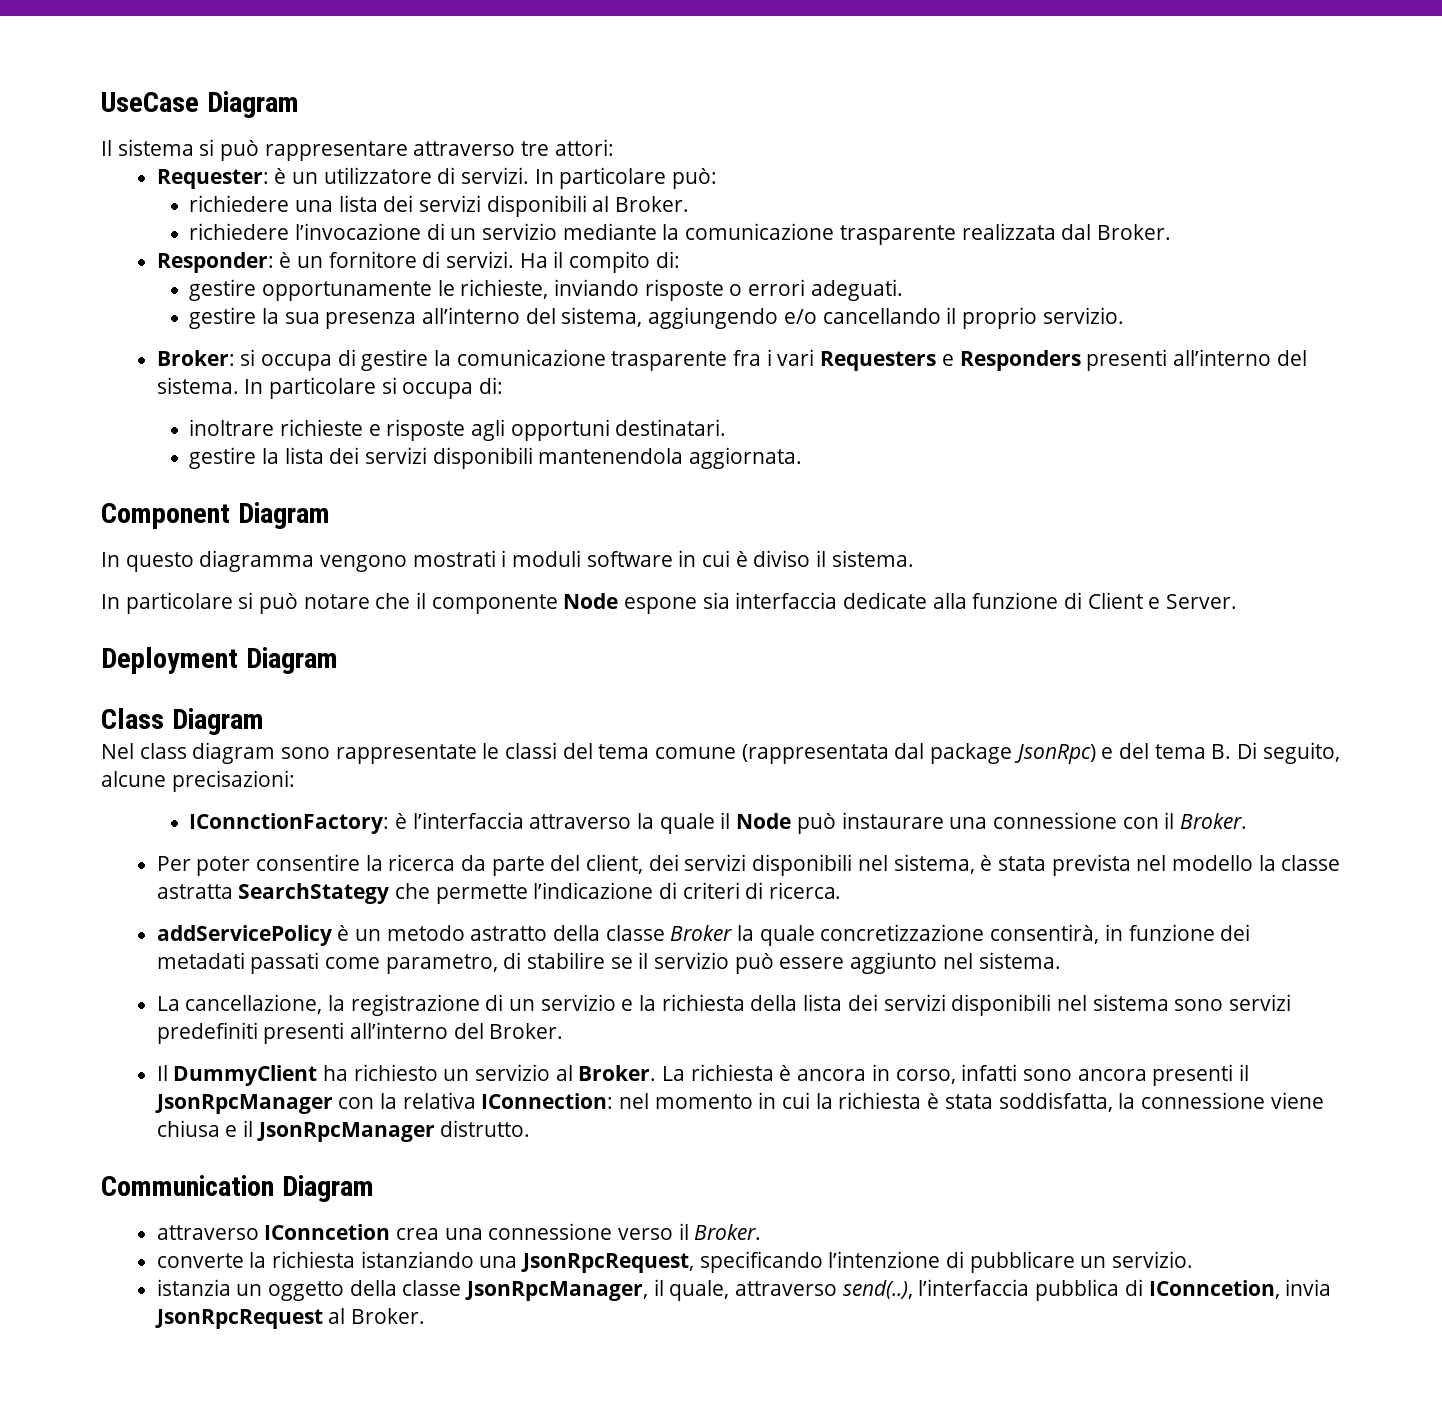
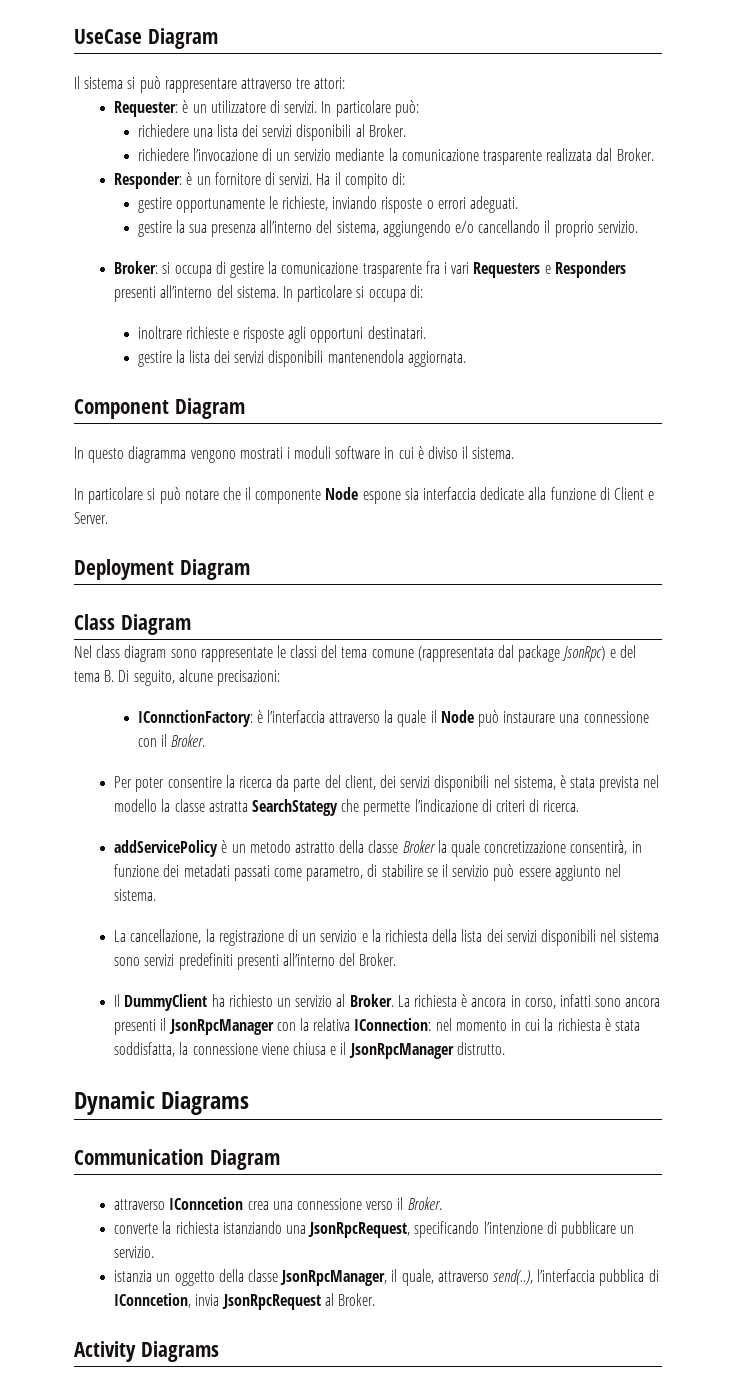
(531, 1128) none -> [74,1091,250,1115] // Dynamic Diagrams
(426, 1316) none -> [74,1341,219,1362] // Activity Diagrams

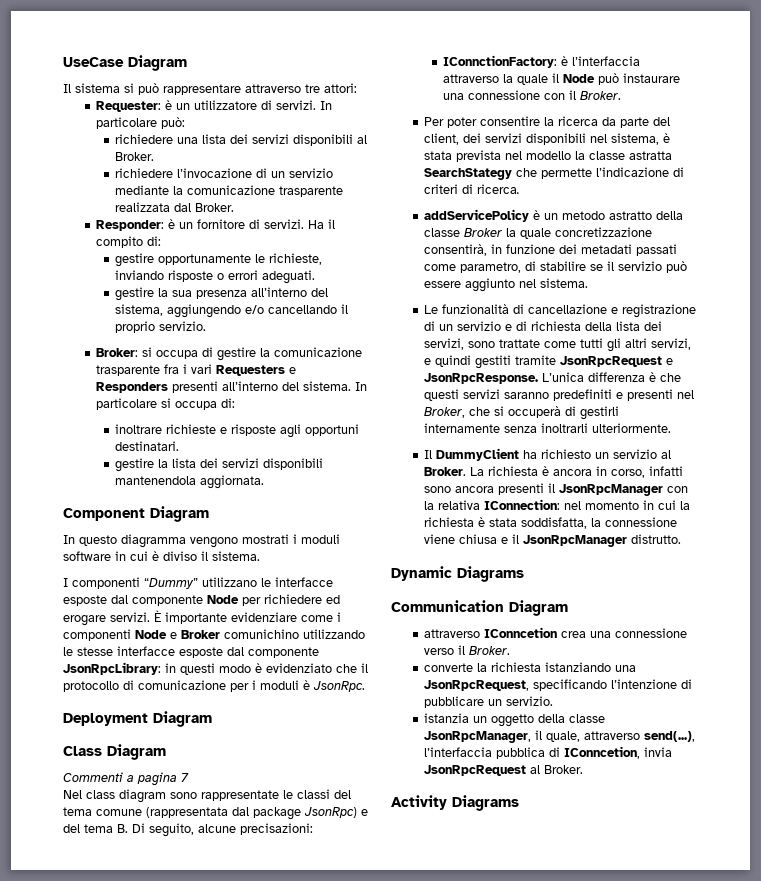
[74,487,655,504] [74,512,108,524] In particolare si può notare che il componente Node espone sia interfaccia dedicate alla funzione di Client e Server. -> [63,577,333,589] [63,594,340,606] [63,610,341,626] [63,629,365,641] [63,646,319,658] [63,662,368,675] [63,680,365,692] I componenti “Dummy” utilizzano le interfacce esposte dal componente Node per richiedere ed erogare servizi. È importante evidenziare come i componenti Node e Broker comunichino utilizzando le stesse interfacce esposte dal componente JsonRpcLibrary: in questi modo è evidenziato che il protocollo di comunicazione per i moduli è JsonRpc.
(191, 624) none -> [63,772,189,786] // Commenti a pagina 7
[114,929,215,944] La cancellazione, la -> [424,304,619,314] Le funzionalità di cancellazione e
[371,929,381,942] la -> [516,321,528,331] di
[506,929,660,946] [114,953,397,970] servizi disponibili nel sistema sono servizi predefiniti presenti all’interno del Broker. -> [424,338,692,352] [424,355,674,369] [424,372,682,384] [424,389,695,401] [424,406,620,420] [424,423,672,433] servizi, sono trattate come tutti gli altri servizi, e quindi gestiti tramite JsonRpcRequest e JsonRpcResponse. L’unica differenza è che questi servizi saranno predefiniti e presenti nel Broker, che si occuperà di gestirli internamente senza inoltrarli ulteriormente.
[492,1269,533,1285] send(..), -> [644,731,696,742] send(...),

